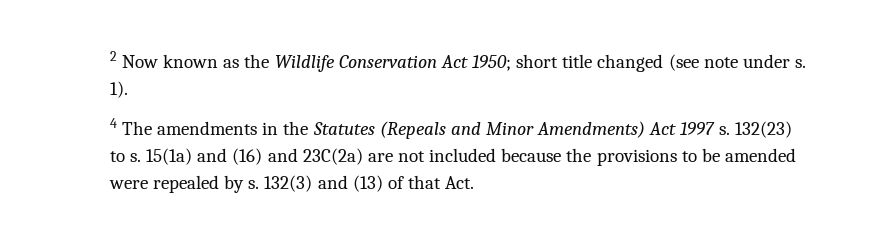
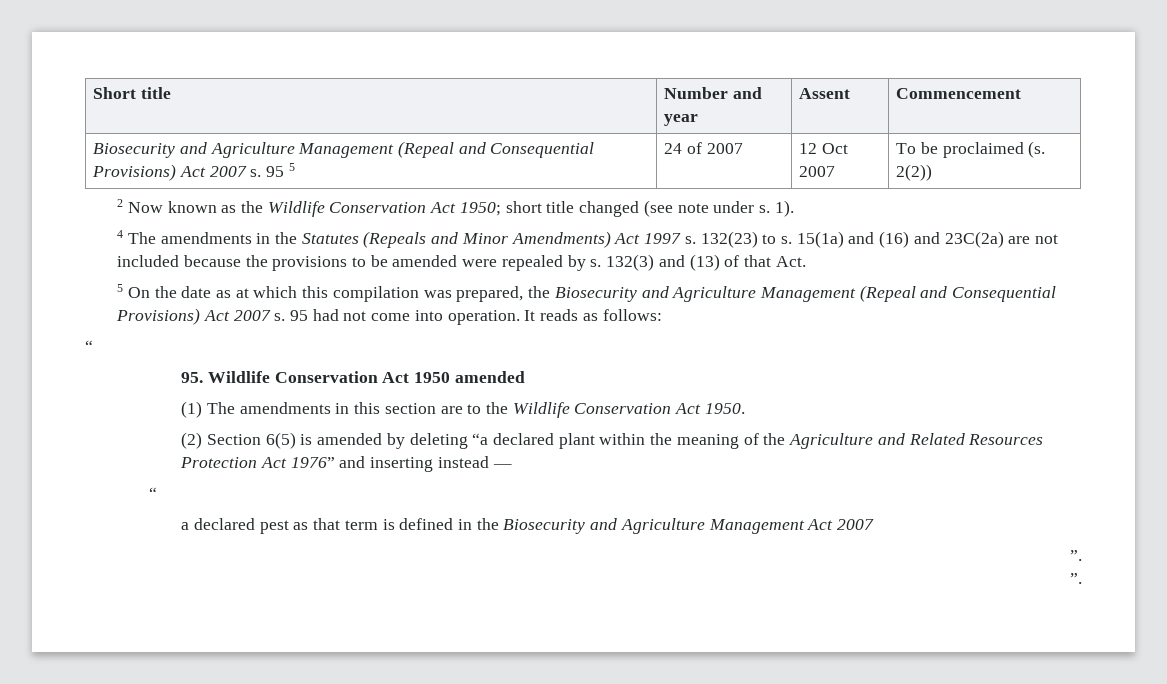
(109, 56) none -> [93,87,171,99] [664,87,762,99] [664,114,699,126] [799,88,851,99] [896,88,1022,99] [93,141,595,158] [92,163,295,181] [664,142,743,154] [799,143,848,154] [799,166,836,177] [896,141,1046,158] [896,164,933,181] Short title | Number and year | Assent | Commencement // Biosecurity and Agriculture Management (Repeal and Consequential Provisions) Act 2007 s. 95 5 | 24 of 2007 | 12 Oct 2007 | To be proclaimed (s. 2(2)) //
(475, 182) none -> [117,284,1057,302] [116,308,662,325] [85,340,93,352] [181,371,525,383] [181,401,745,418] [181,432,1044,449] [180,456,512,472] [149,487,158,499] [181,518,875,534] [1070,550,1082,561] [1070,573,1082,584] // 5 On the date as at which this compilation was prepared, the Biosecurity and Agriculture Management (Repeal and Consequential Provisions) Act 2007 s. 95 had not come into operation. It reads as follows: // “ // 95. Wildlife Conservation Act 1950 amended // (1) The amendments in this section are to the Wildlife Conservation Act 1950. // (2) Section 6(5) is amended by deleting “a declared plant within the meaning of the Agriculture and Related Resources Protection Act 1976” and inserting instead — // “ // a declared pest as that term is defined in the Biosecurity and Agriculture Management Act 2007 // ”. // ”.

